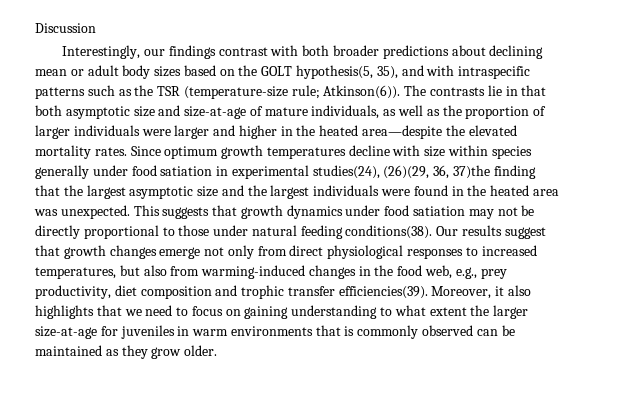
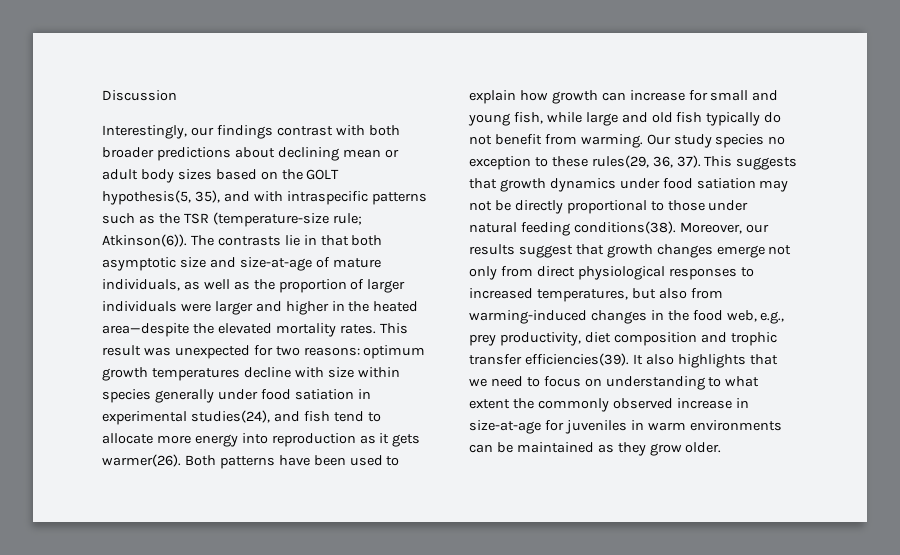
[130,146,161,156] Since -> [379,323,408,334] [102,345,360,359] This result was unexpected for two reasons:
[383,165,536,179] [35,185,559,199] [34,205,130,219] (26)(29, 36, 37)the finding that the largest asymptotic size and the largest individuals were found in the heated area was unexpected. -> [273,411,381,422] [102,433,421,447] [102,454,400,469] [469,90,779,104] [468,112,782,126] [469,134,786,148] [469,155,701,170] and fish tend to allocate more energy into reproduction as it gets warmer(26). Both patterns have been used to explain how growth can increase for small and young fish, while large and old fish typically do not benefit from warming. Our study species no exception to these rules(29, 36, 37).
[436,226,459,236] Our -> [679,222,769,234] Moreover, our
[431,286,505,299] Moreover, it -> [632,354,643,365] It
[244,306,289,319] gaining -> (602, 382) none
[493,305,529,319] larger -> [537,398,749,412] commonly observed increase in
[315,325,474,339] that is commonly observed -> (782, 425) none

